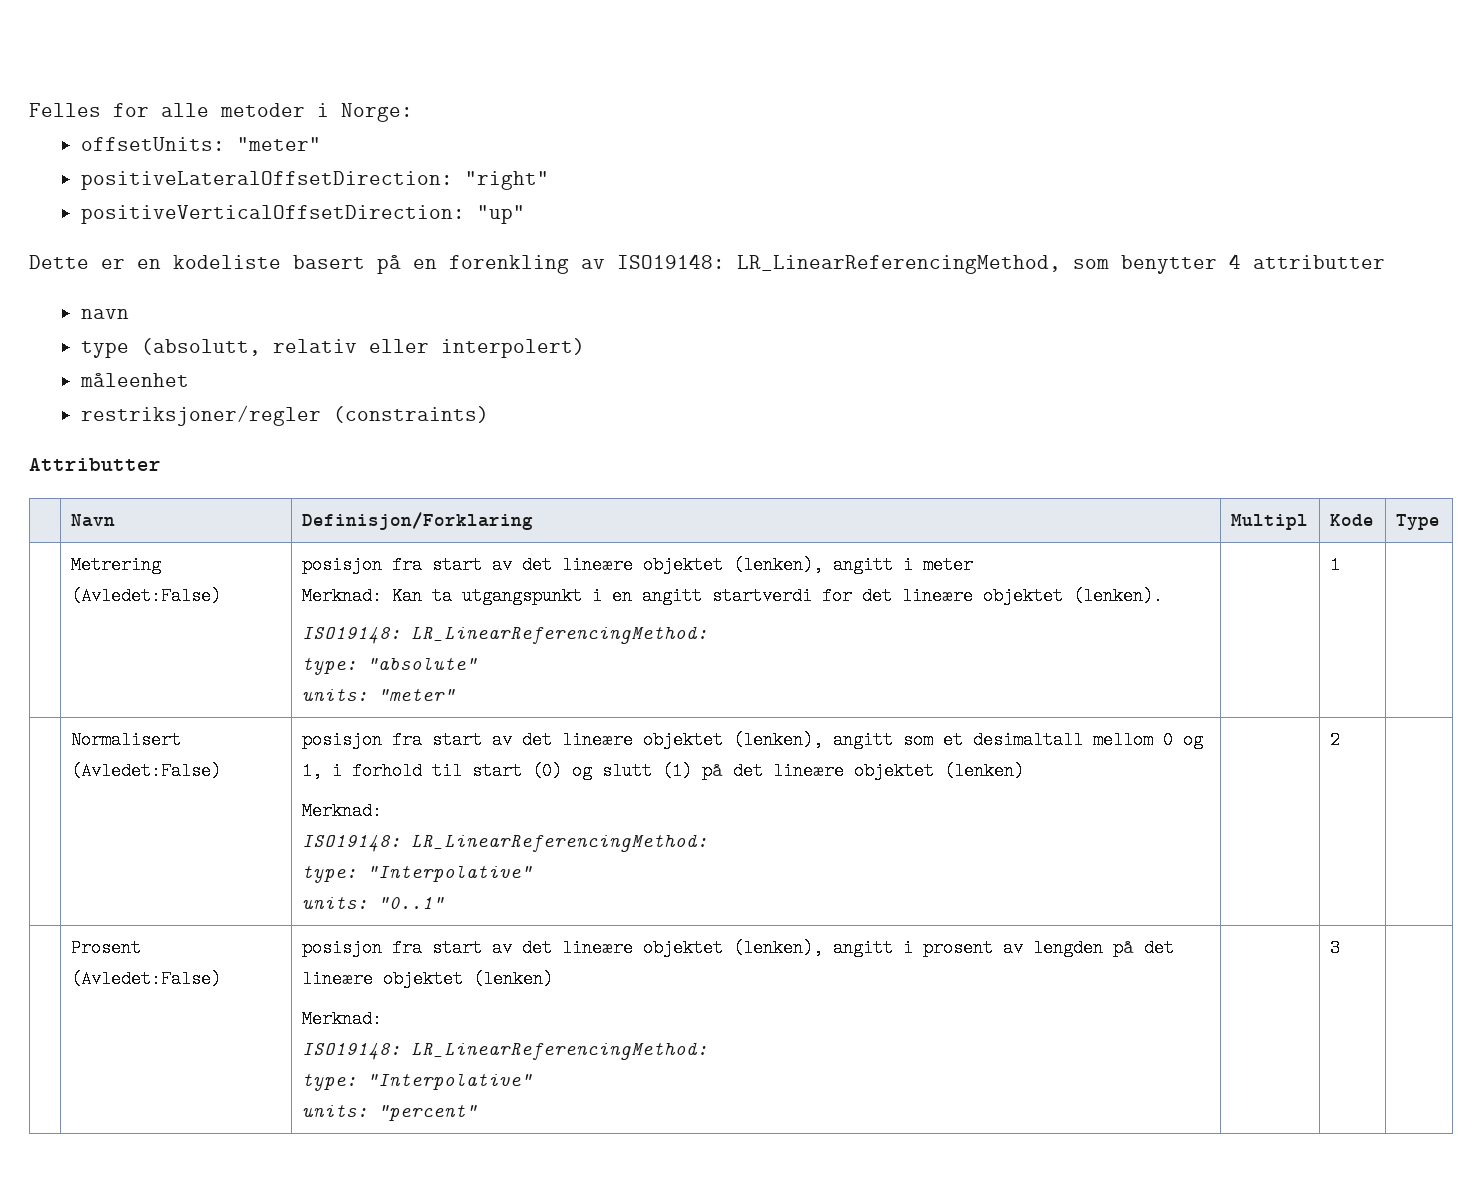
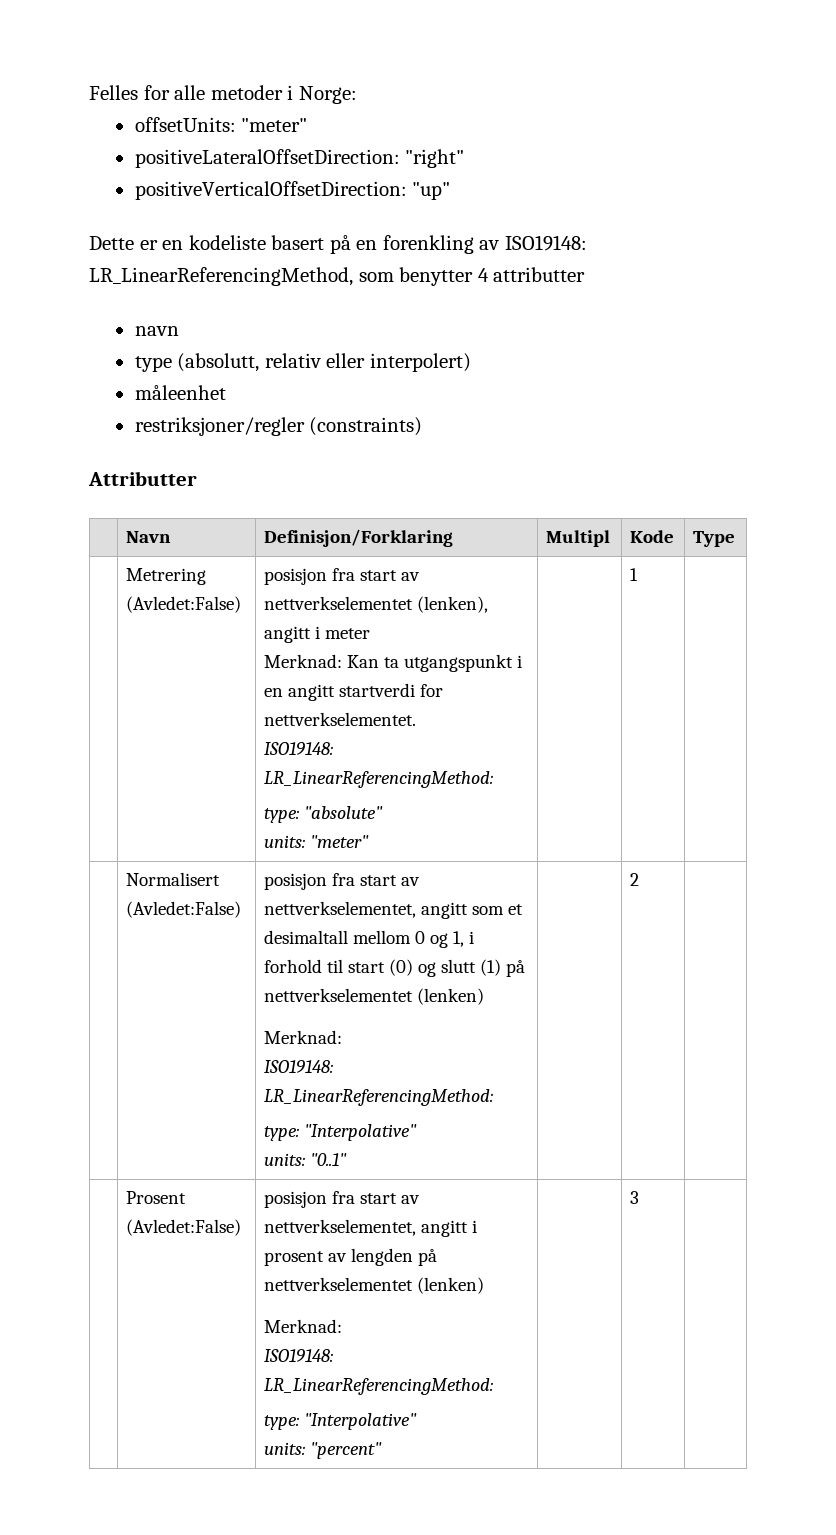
[521,556,723,574] det lineære objektet -> [264,596,414,610] nettverkselementet
[861,587,1163,605] det lineære objektet (lenken). -> [264,712,417,726] nettverkselementet.
[521,731,823,749] det lineære objektet (lenken), -> [264,901,417,918] nettverkselementet,
[732,762,934,780] det lineære objektet -> [264,988,414,1002] nettverkselementet
[521,939,823,957] det lineære objektet (lenken), -> [264,1219,417,1236] nettverkselementet,
[1143,939,1174,957] [301,970,463,988] det lineære objektet -> [264,1277,414,1291] nettverkselementet

